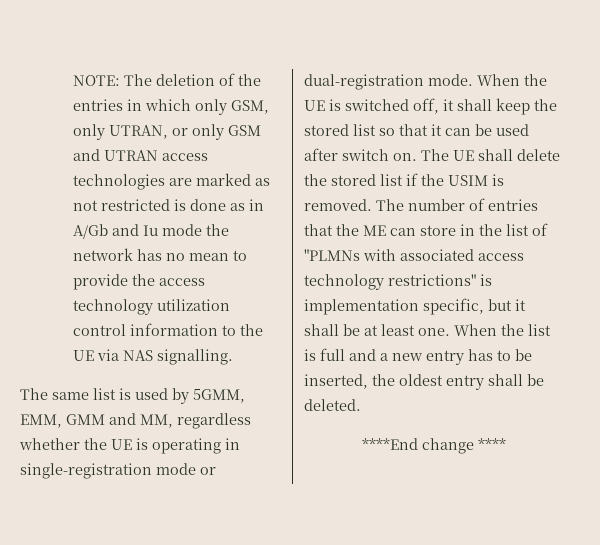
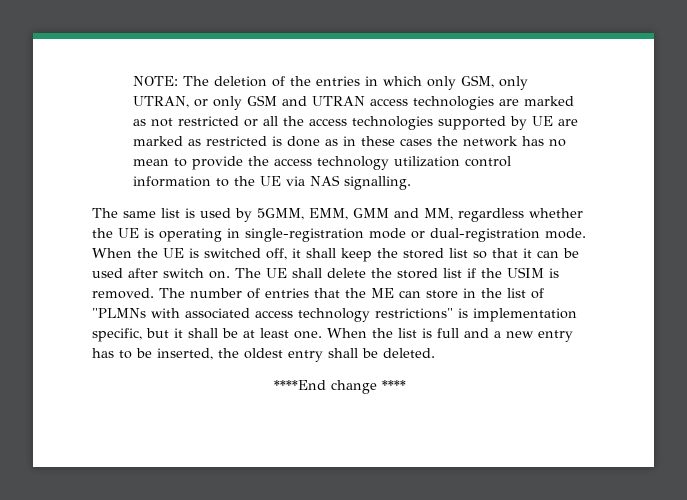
[173,199,264,211] [72,224,202,239] is done as in A/Gb and Iu mode -> [243,116,578,130] [132,136,432,147] or all the access technologies supported by UE are marked as restricted is done as in these cases

